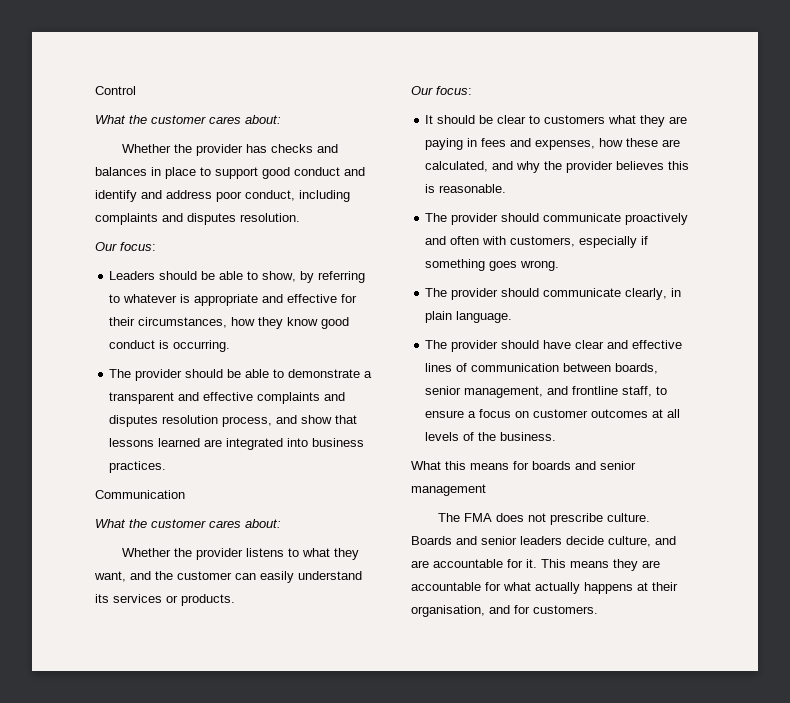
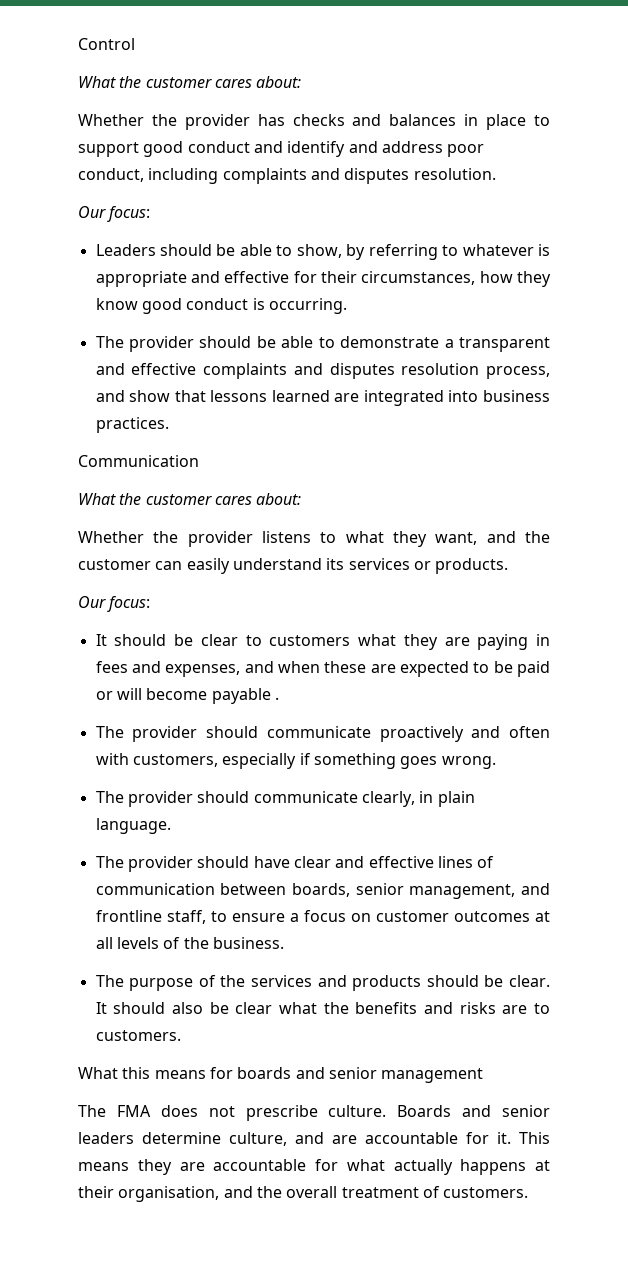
[599,138,681,147] [425,161,690,173] [425,184,507,193] how these are calculated, and why the provider believes this is reasonable. -> [244,661,550,677] [95,688,279,704] and when these are expected to be paid or will become payable .
(557, 436) none -> [95,975,551,991] [95,1002,551,1014] [95,1030,181,1041] // The purpose of the services and products should be clear. It should also be clear what the benefits and risks are to customers.
[566,536,604,545] decide -> [142,1132,221,1144] determine
[514,605,530,614] for -> [256,1186,440,1198] the overall treatment of

